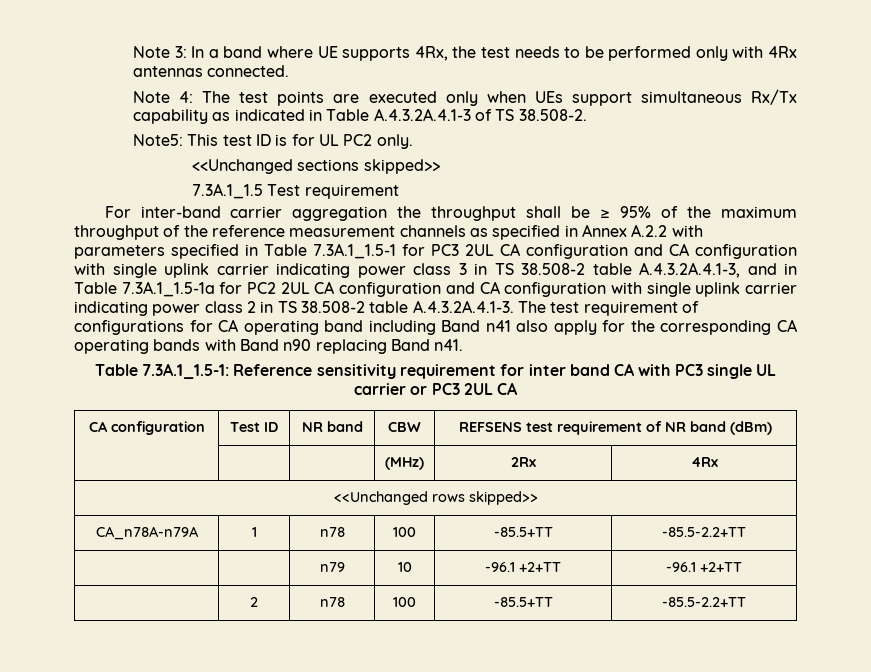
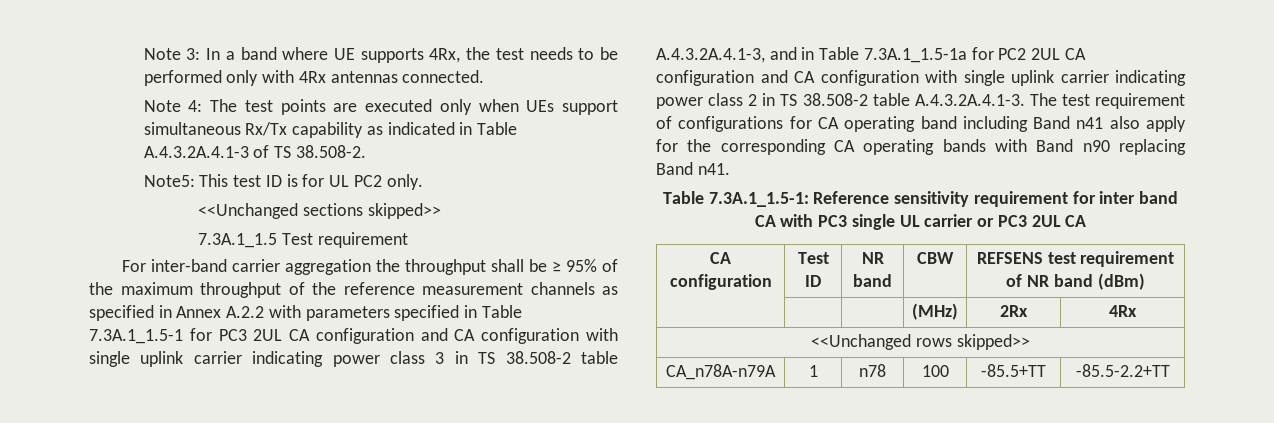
[319,562,345,572] [397,562,412,572] [485,562,561,572] [666,562,742,572] [250,597,258,607] [319,597,345,607] [393,597,416,607] [493,597,553,607] [662,597,746,607] // | | n79 | 10 | -96.1 +2+TT | -96.1 +2+TT // | 2 | n78 | 100 | -85.5+TT | -85.5-2.2+TT -> (1170, 370) none

